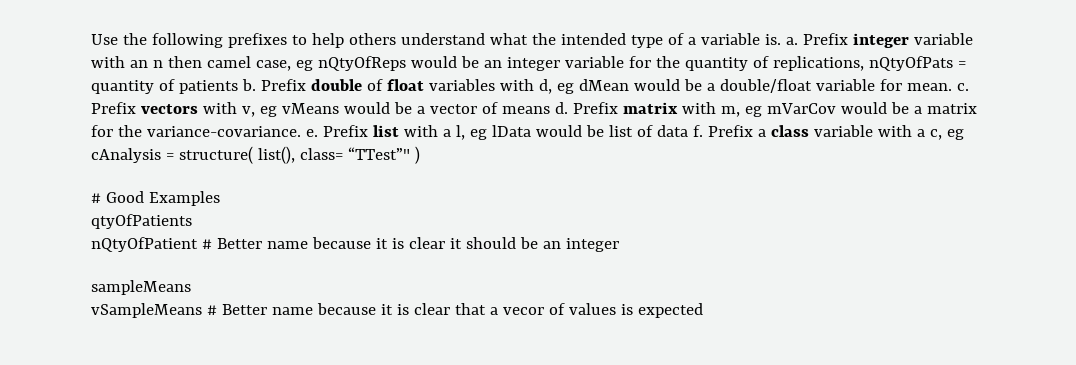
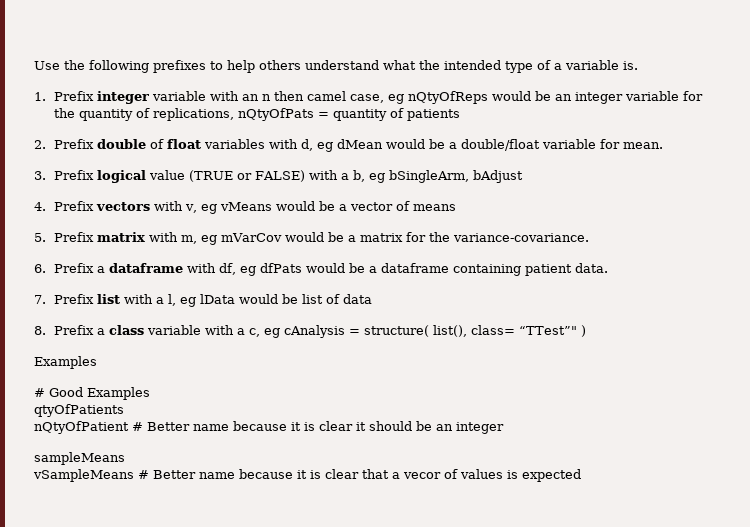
[785,37,798,45] a. -> [34,92,46,101] // 1.
[241,79,256,91] b. -> [34,140,46,149] // 2.
[956,83,969,91] c. -> [34,170,524,183] [34,202,46,211] // 3. Prefix logical value (TRUE or FALSE) with a b, eg bSingleArm, bAdjust // 4.
[554,102,568,114] d. -> [34,233,46,242] // 5.
[305,129,318,137] e. -> [34,263,609,276] [34,295,46,304] // 6. Prefix a dataframe with df, eg dfPats would be a dataframe containing patient data. // 7.
[692,125,703,137] f. -> [34,326,46,335] // 8.
(420, 155) none -> [34,356,97,369] // Examples

